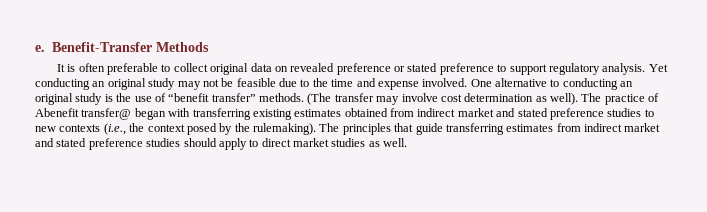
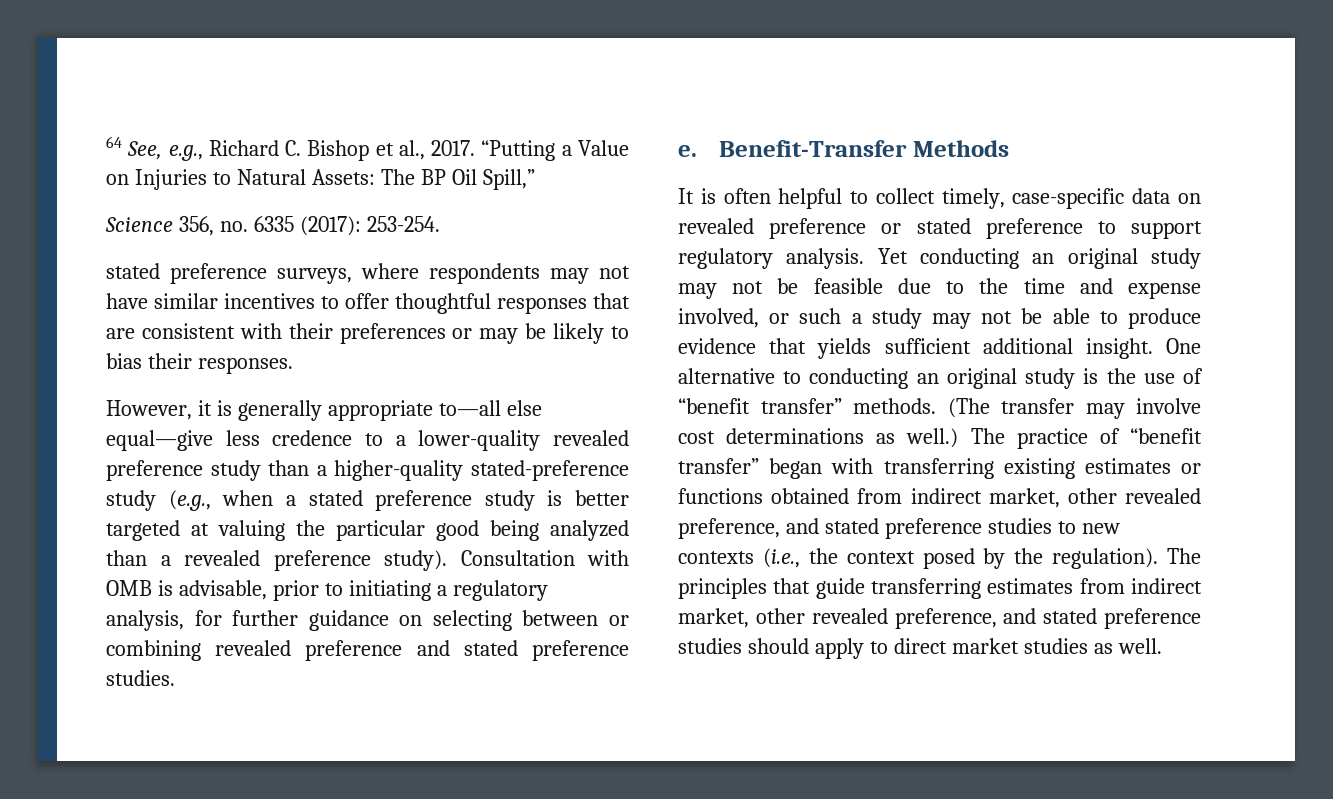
(35, 48) none -> [106,136,629,161] [106,169,535,190] [105,216,440,236] [106,263,630,284] [106,293,630,314] [106,323,630,344] [106,353,293,374] [106,400,542,421] [106,430,629,451] [106,460,629,481] [106,490,629,511] [106,520,629,541] [106,550,629,571] [106,580,548,601] [106,610,629,631] [106,640,629,661] [106,670,175,686] 64 See, e.g., Richard C. Bishop et al., 2017. “Putting a Value on Injuries to Natural Assets: The BP Oil Spill,” // Science 356, no. 6335 (2017): 253-254. // stated preference surveys, where respondents may not have similar incentives to offer thoughtful responses that are consistent with their preferences or may be likely to bias their responses. // However, it is generally appropriate to—all else equal—give less credence to a lower-quality revealed preference study than a higher-quality stated-preference study (e.g., when a stated preference study is better targeted at valuing the particular good being analyzed than a revealed preference study). Consultation with OMB is advisable, prior to initiating a regulatory analysis, for further guidance on selecting between or combining revealed preference and stated preference studies. //
[107,63,159,75] preferable -> [778,188,843,209] helpful
[210,63,249,75] original -> [941,188,1125,209] timely, case-specific
[422,78,468,87] involved. -> [678,308,1201,329] [678,338,1153,359] involved, or such a study may not be able to produce evidence that yields sufficient additional insight.
[464,93,578,105] determination as well). -> [726,428,959,448] determinations as well.)
[35,108,132,120] Abenefit transfer@ -> [1130,428,1202,444] [678,458,759,474] “benefit transfer”
(342, 113) none -> [1181,463,1201,474] [678,488,763,504] or functions
[457,108,494,117] market -> [988,488,1201,508] [678,518,780,539] market, other revealed preference,
[253,123,316,135] rulemaking). -> [1052,548,1159,569] regulation).
[624,123,661,132] market -> [678,608,997,629] market, other revealed preference,

